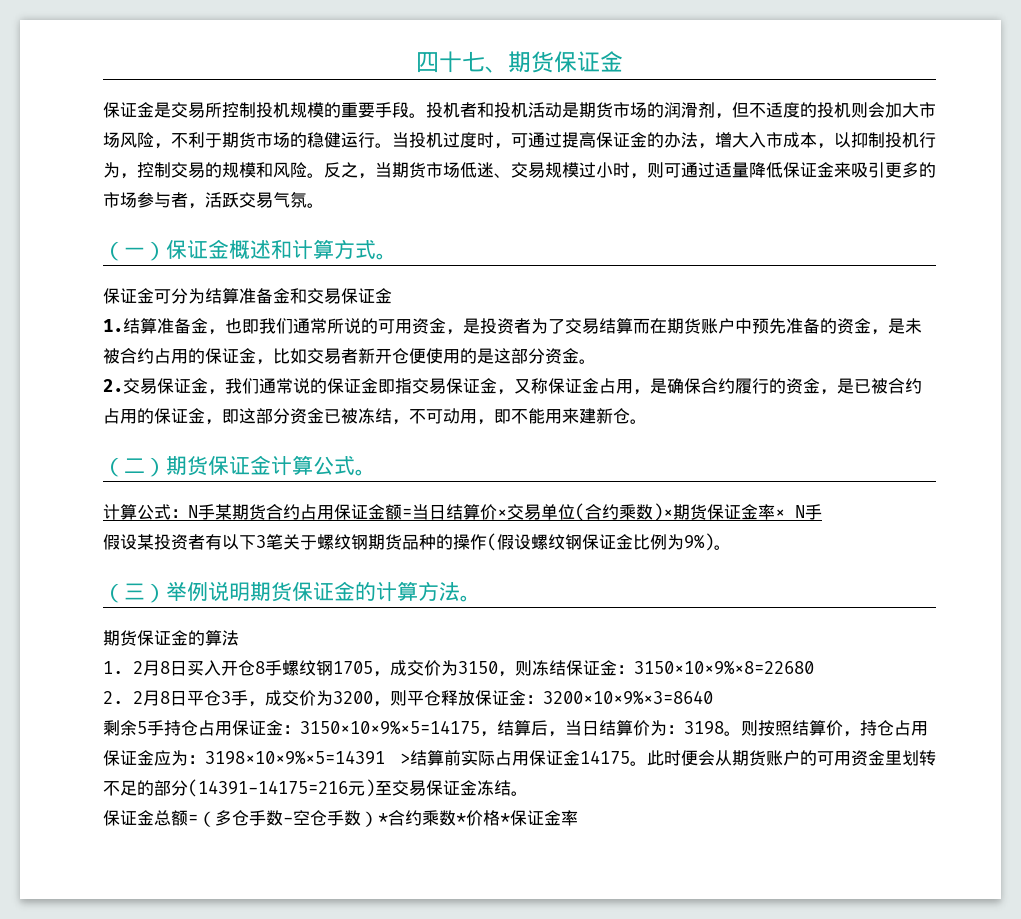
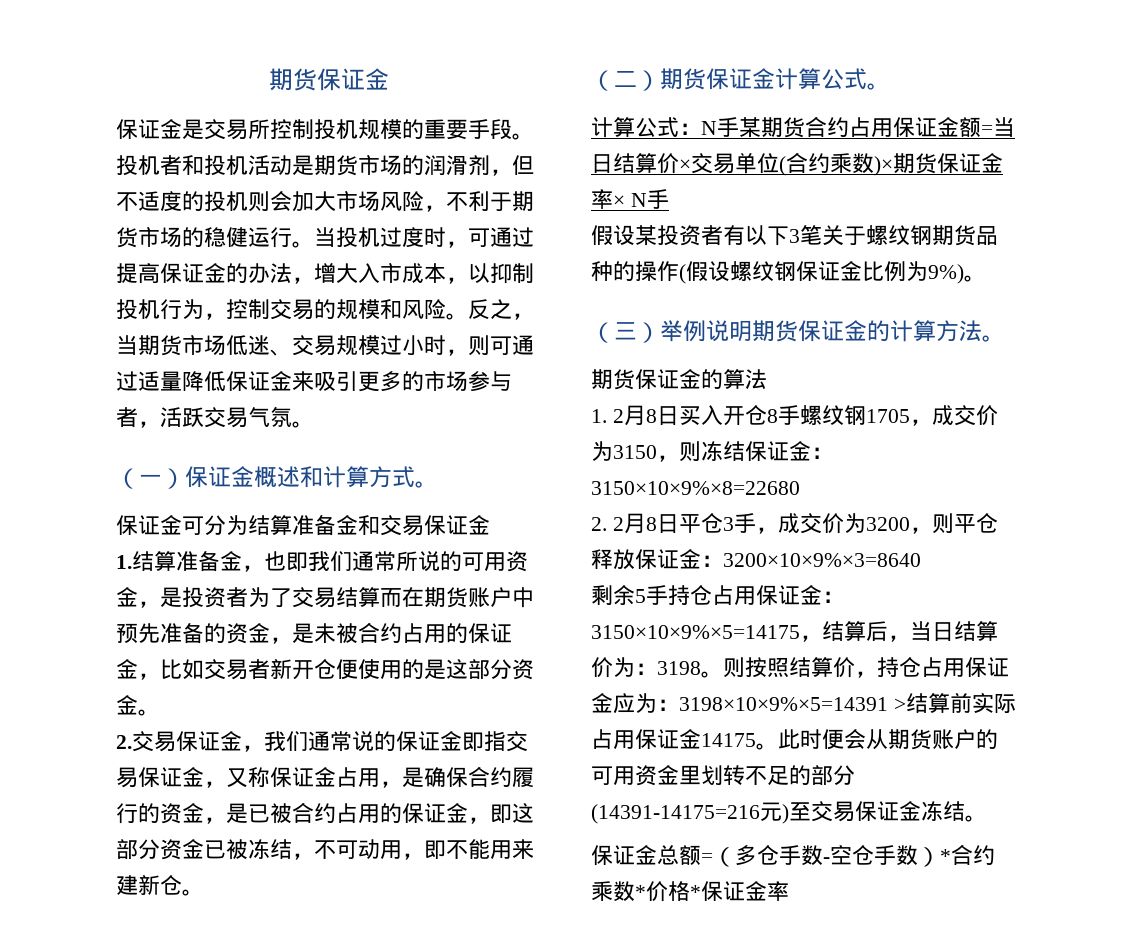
[416,51,508,73] 四十七、 -> (268, 79) none

